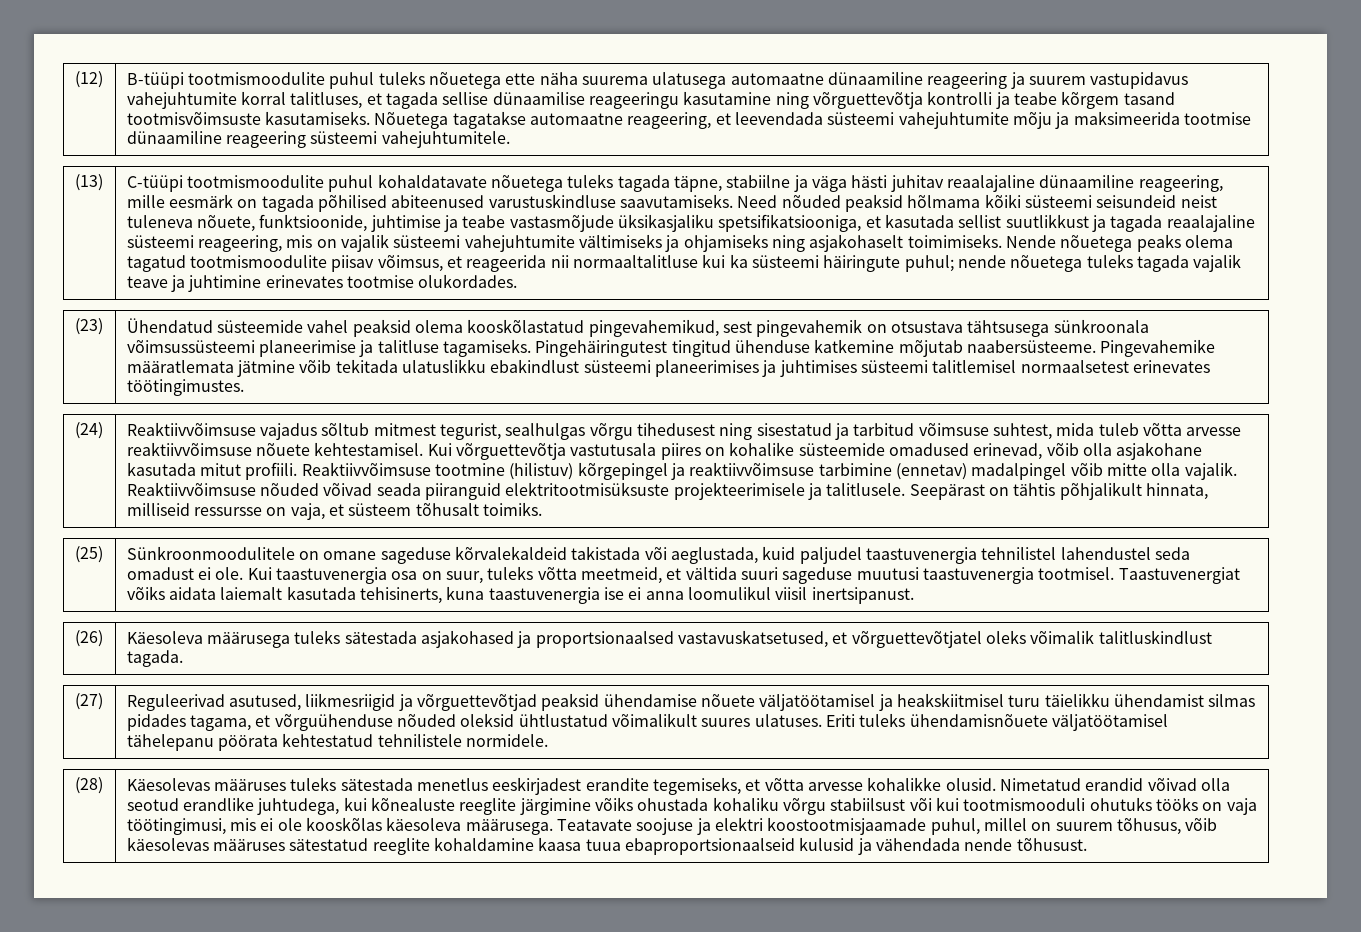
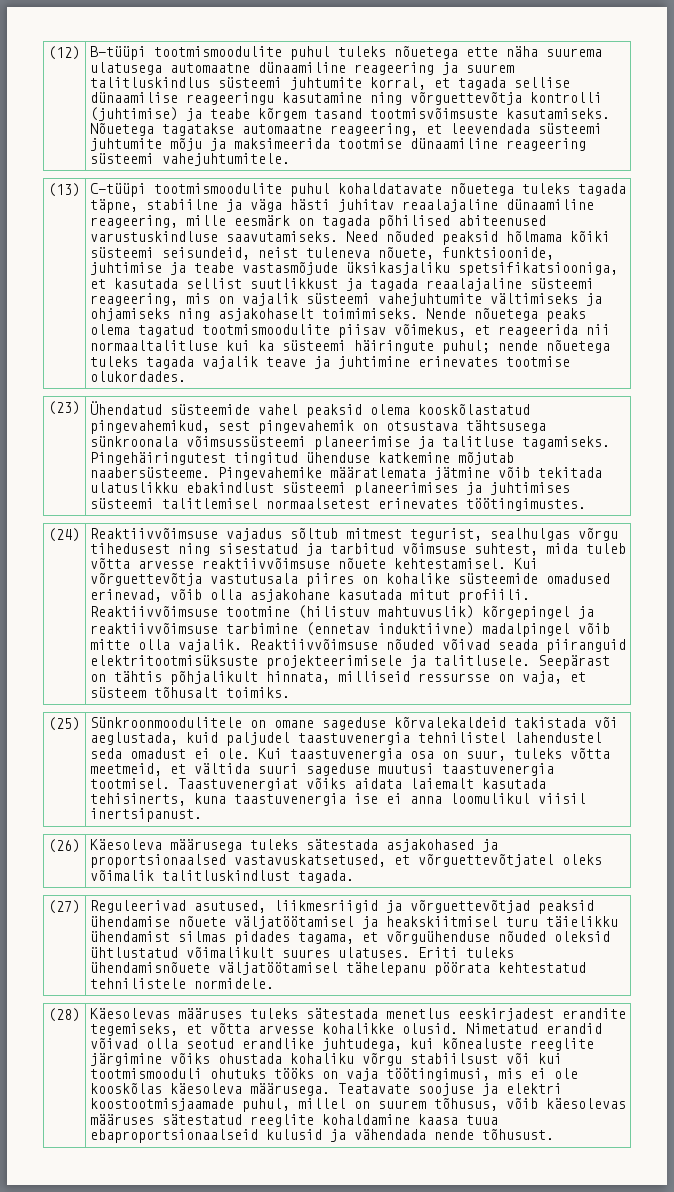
[1090,72,1189,89] [126,91,363,109] vastupidavus vahejuhtumite korral talitluses, -> [89,77,426,90] talitluskindlus süsteemi juhtumite korral,
(993, 98) none -> [89,107,178,121] (juhtimise)
[898,112,1009,129] vahejuhtumite -> [89,138,162,151] juhtumite
[1096,195,1177,208] seisundeid -> [161,247,250,260] seisundeid,
[377,255,443,272] võimsus, -> [393,324,466,337] võimekus,
[509,463,574,480] (hilistuv) -> [297,605,474,619] (hilistuv mahtuvuslik)
[896,463,968,480] (ennetav) -> [305,622,474,636] (ennetav induktiivne)

